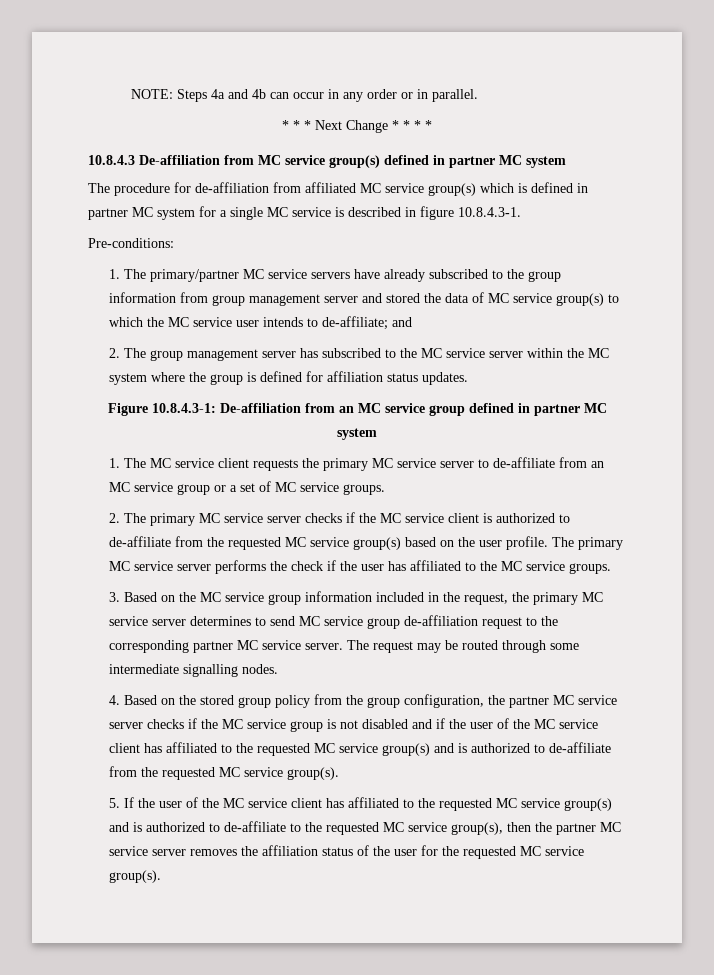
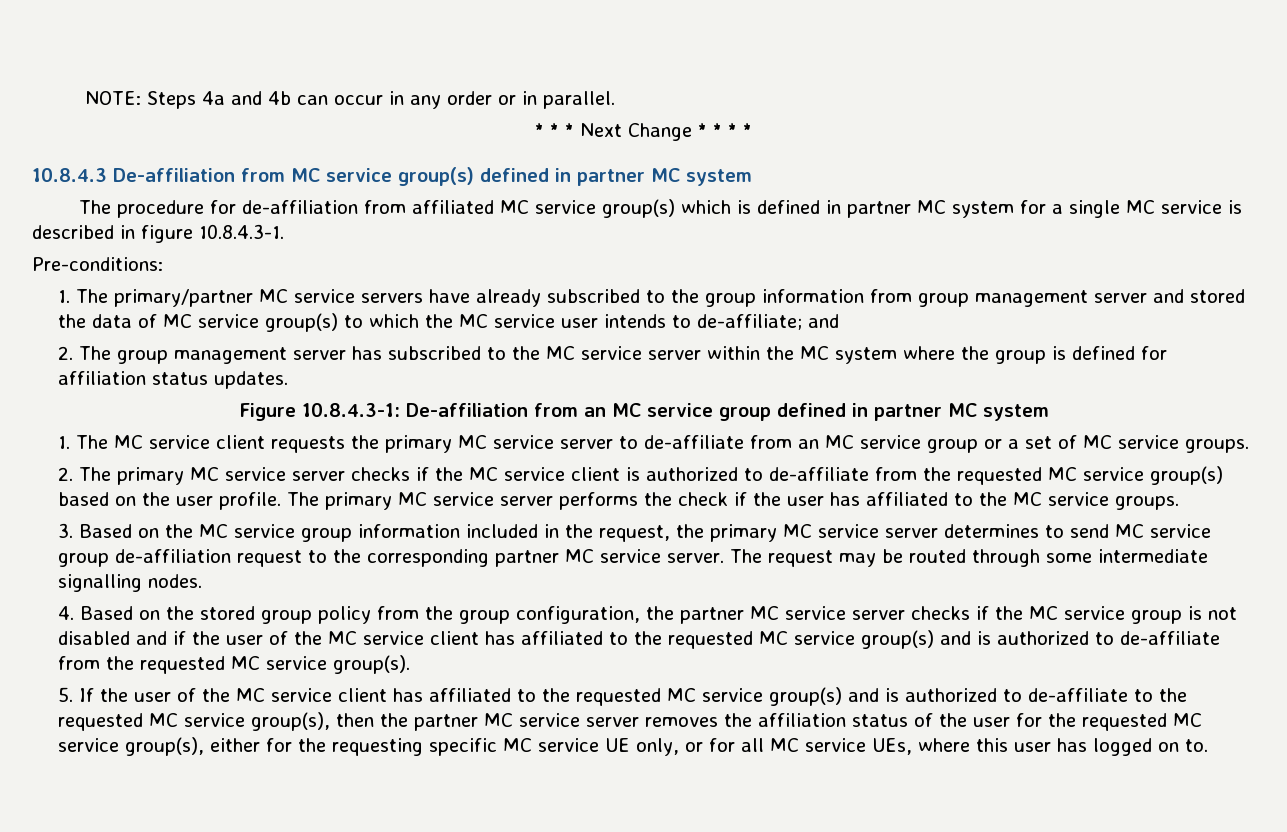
[109,870,162,883] group(s). -> [125,737,1209,756] group(s), either for the requesting specific MC service UE only, or for all MC service UEs, where this user has logged on to.

